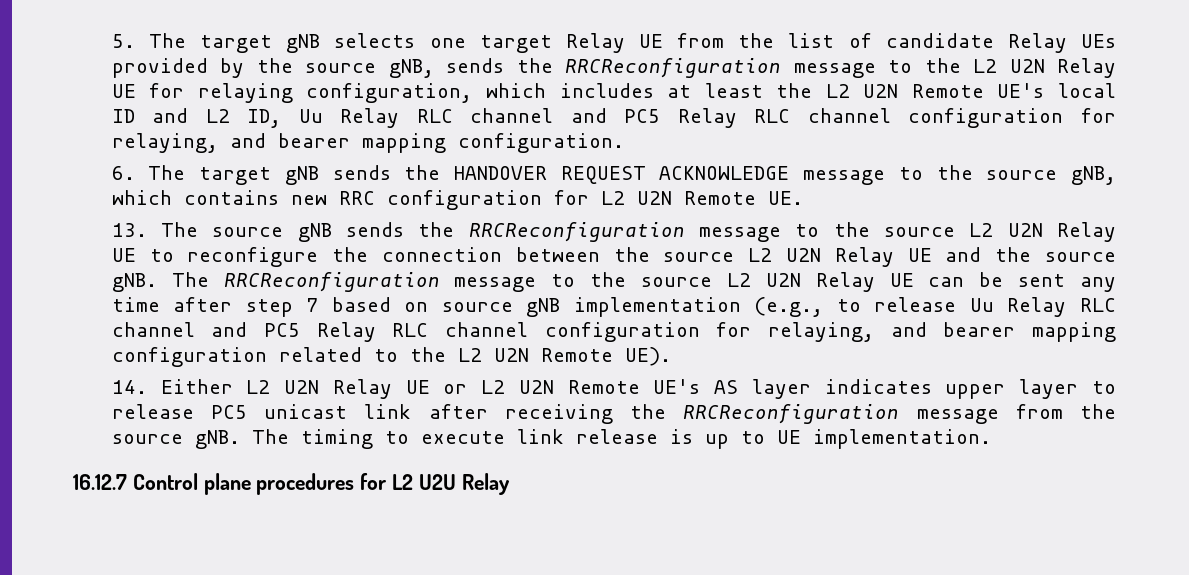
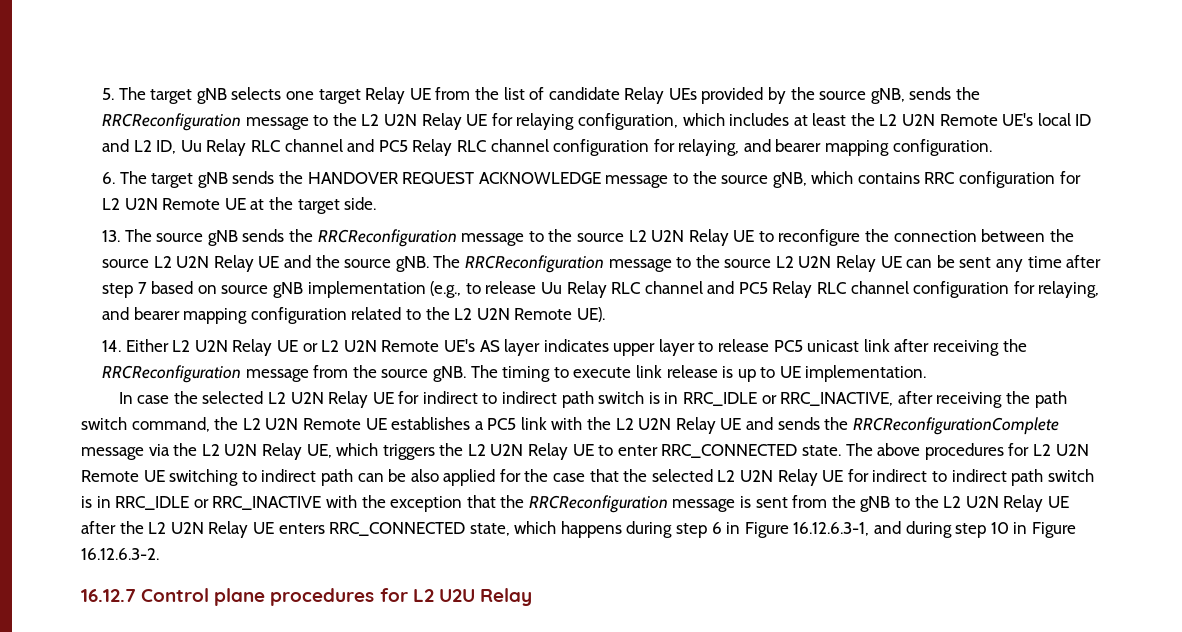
[290,195,327,205] new -> (920, 178) none
[767,191,803,205] UE. -> [224,197,377,214] UE at the target side.
(991, 439) none -> [118,391,1067,408] [81,417,1059,435] [81,443,1089,460] [81,469,1094,486] [81,495,1069,513] [81,521,1076,538] [81,548,159,560] // In case the selected L2 U2N Relay UE for indirect to indirect path switch is in RRC_IDLE or RRC_INACTIVE, after receiving the path switch command, the L2 U2N Remote UE establishes a PC5 link with the L2 U2N Relay UE and sends the RRCReconfigurationComplete message via the L2 U2N Relay UE, which triggers the L2 U2N Relay UE to enter RRC_CONNECTED state. The above procedures for L2 U2N Remote UE switching to indirect path can be also applied for the case that the selected L2 U2N Relay UE for indirect to indirect path switch is in RRC_IDLE or RRC_INACTIVE with the exception that the RRCReconfiguration message is sent from the gNB to the L2 U2N Relay UE after the L2 U2N Relay UE enters RRC_CONNECTED state, which happens during step 6 in Figure 16.12.6.3-1, and during step 10 in Figure 16.12.6.3-2.

